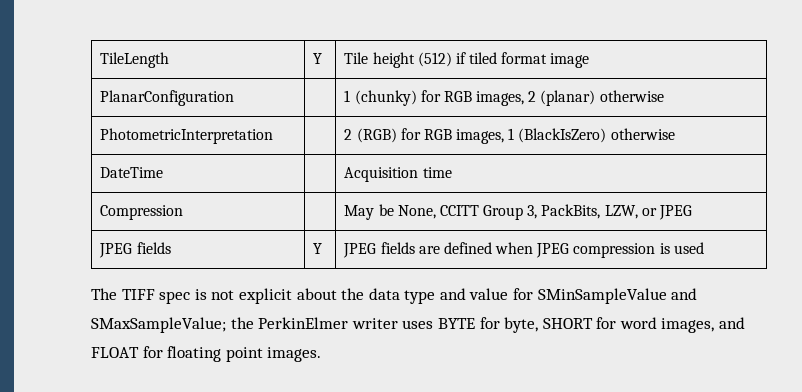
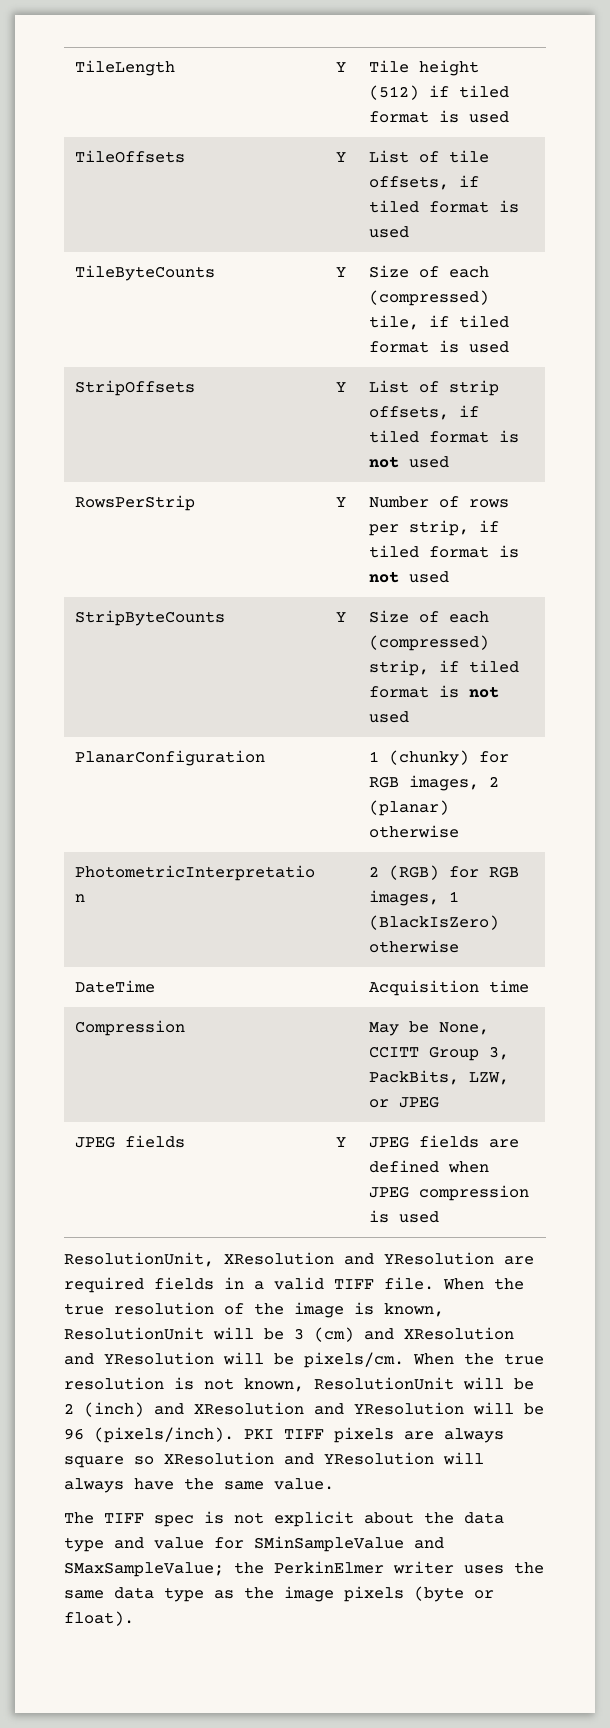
[550,53,590,68] image -> [438,110,509,123] [74,150,185,163] [335,152,346,162] [368,150,489,163] [368,175,479,190] [368,200,519,213] [368,226,409,238] [74,265,215,281] [335,267,346,277] [368,265,489,278] [368,290,489,306] [368,315,509,330] [368,340,509,353] [74,380,195,396] [335,382,346,392] [368,380,499,396] [368,405,479,420] [368,430,519,443] [368,456,449,468] [74,495,195,511] [335,497,346,507] [368,496,509,508] [368,520,499,536] [368,545,519,558] [368,571,449,583] [74,610,225,626] [335,612,346,622] [368,610,489,623] [368,635,489,651] [368,660,519,676] [368,685,499,698] [368,711,409,723] is used // TileOffsets | Y | List of tile offsets, if tiled format is used // TileByteCounts | Y | Size of each (compressed) tile, if tiled format is used // StripOffsets | Y | List of strip offsets, if tiled format is not used // RowsPerStrip | Y | Number of rows per strip, if tiled format is not used // StripByteCounts | Y | Size of each (compressed) strip, if tiled format is not used
(704, 248) none -> [64,1252,534,1267] [64,1277,524,1293] [64,1302,444,1318] [64,1327,514,1342] [64,1352,544,1368] [64,1377,534,1392] [64,1402,544,1417] [64,1427,504,1443] [64,1452,484,1468] [64,1478,334,1493] // ResolutionUnit, XResolution and YResolution are required fields in a valid TIFF file. When the true resolution of the image is known, ResolutionUnit will be 3 (cm) and XResolution and YResolution will be pixels/cm. When the true resolution is not known, ResolutionUnit will be 2 (inch) and XResolution and YResolution will be 96 (pixels/inch). PKI TIFF pixels are always square so XResolution and YResolution will always have the same value.
[437,317,746,333] [91,346,322,362] BYTE for byte, SHORT for word images, and FLOAT for floating point images. -> [514,1562,544,1574] [64,1586,494,1602] [64,1611,134,1626] the same data type as the image pixels (byte or float).

